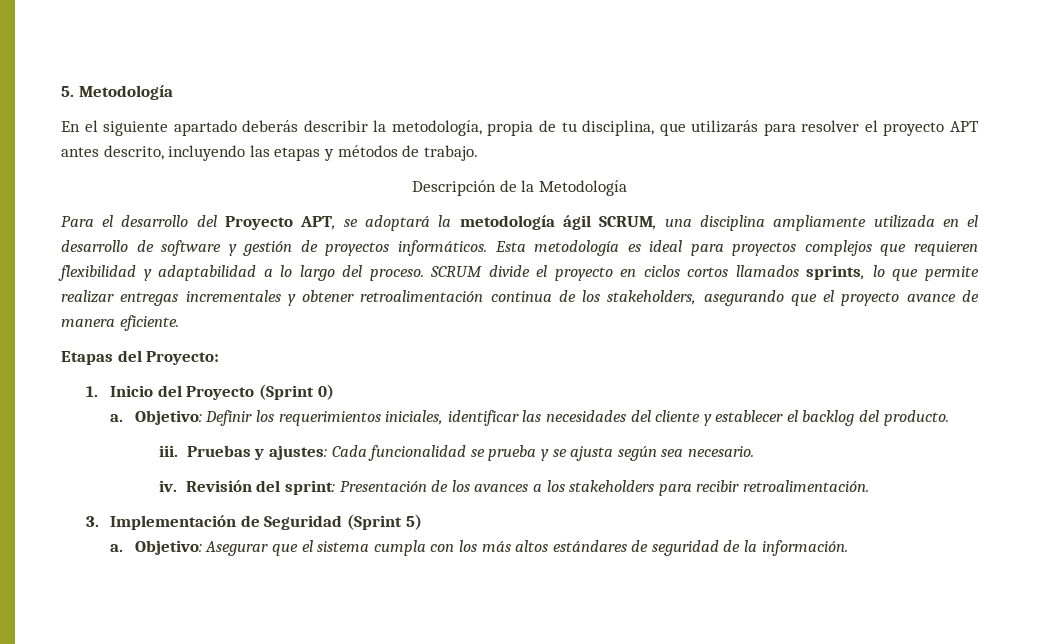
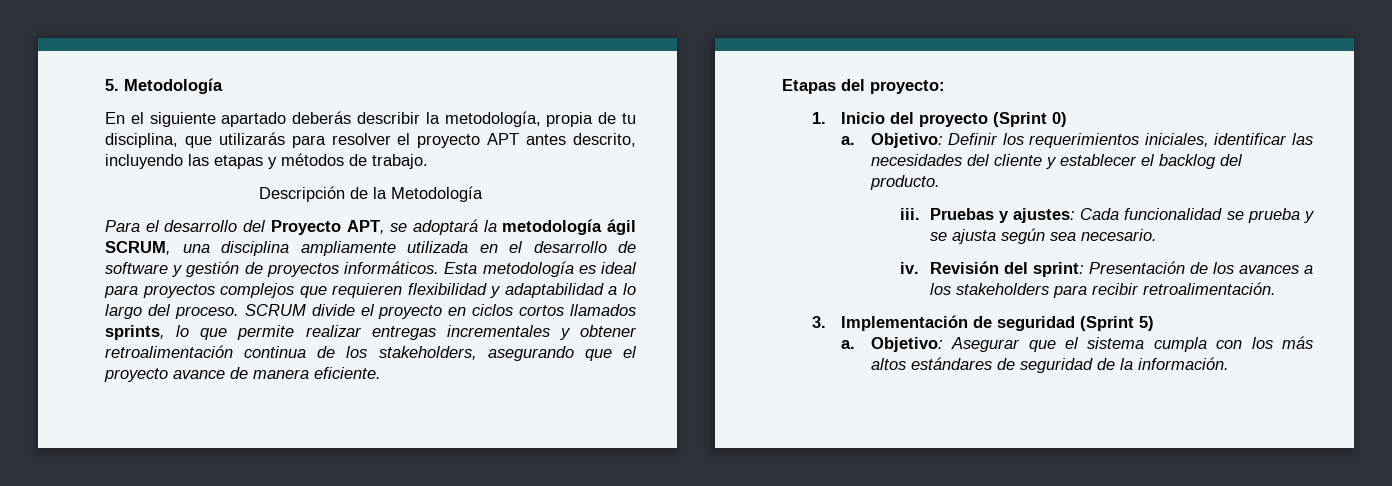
[146,351,220,365] Proyecto: -> [870,80,945,94] proyecto:
[186,386,255,400] Proyecto -> [919,113,989,127] proyecto
[264,515,343,530] Seguridad -> [997,316,1076,331] seguridad

